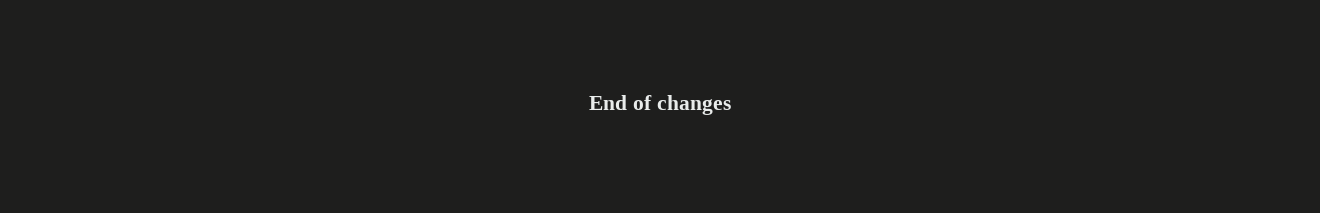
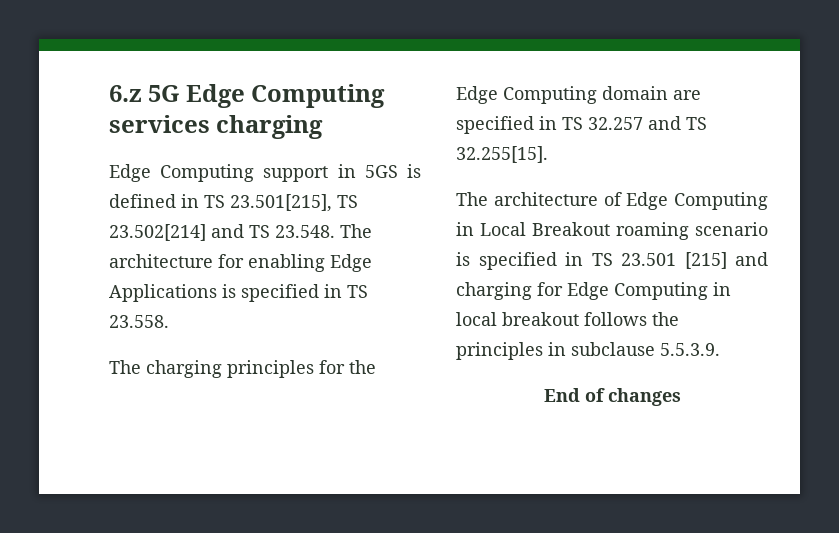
(589, 102) none -> [109,84,386,108] [109,115,324,139] [109,164,421,182] [109,194,358,212] [109,224,372,241] [109,254,372,272] [109,284,368,302] [109,315,169,328] [109,360,376,378] [456,86,701,104] [456,116,707,134] [456,146,548,163] [456,192,768,210] [456,222,768,240] [456,252,768,270] [456,282,731,300] [456,312,679,326] [456,342,720,360] 6.z 5G Edge Computing services charging // Edge Computing support in 5GS is defined in TS 23.501[215], TS 23.502[214] and TS 23.548. The architecture for enabling Edge Applications is specified in TS 23.558. // The charging principles for the Edge Computing domain are specified in TS 32.257 and TS 32.255[15]. // The architecture of Edge Computing in Local Breakout roaming scenario is specified in TS 23.501 [215] and charging for Edge Computing in local breakout follows the principles in subclause 5.5.3.9. //

